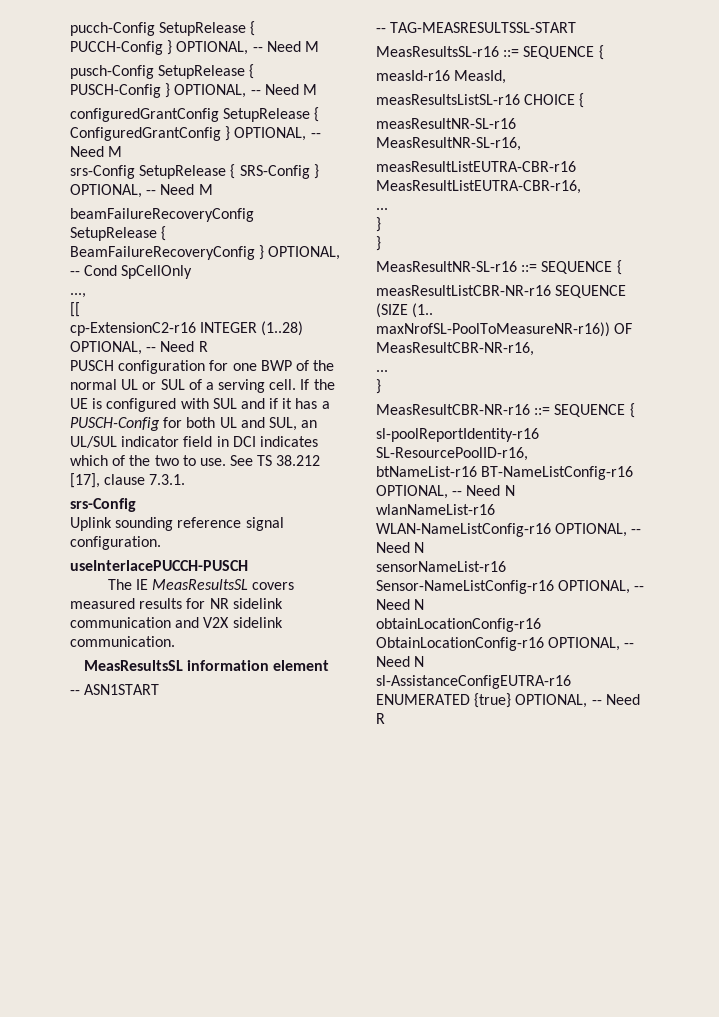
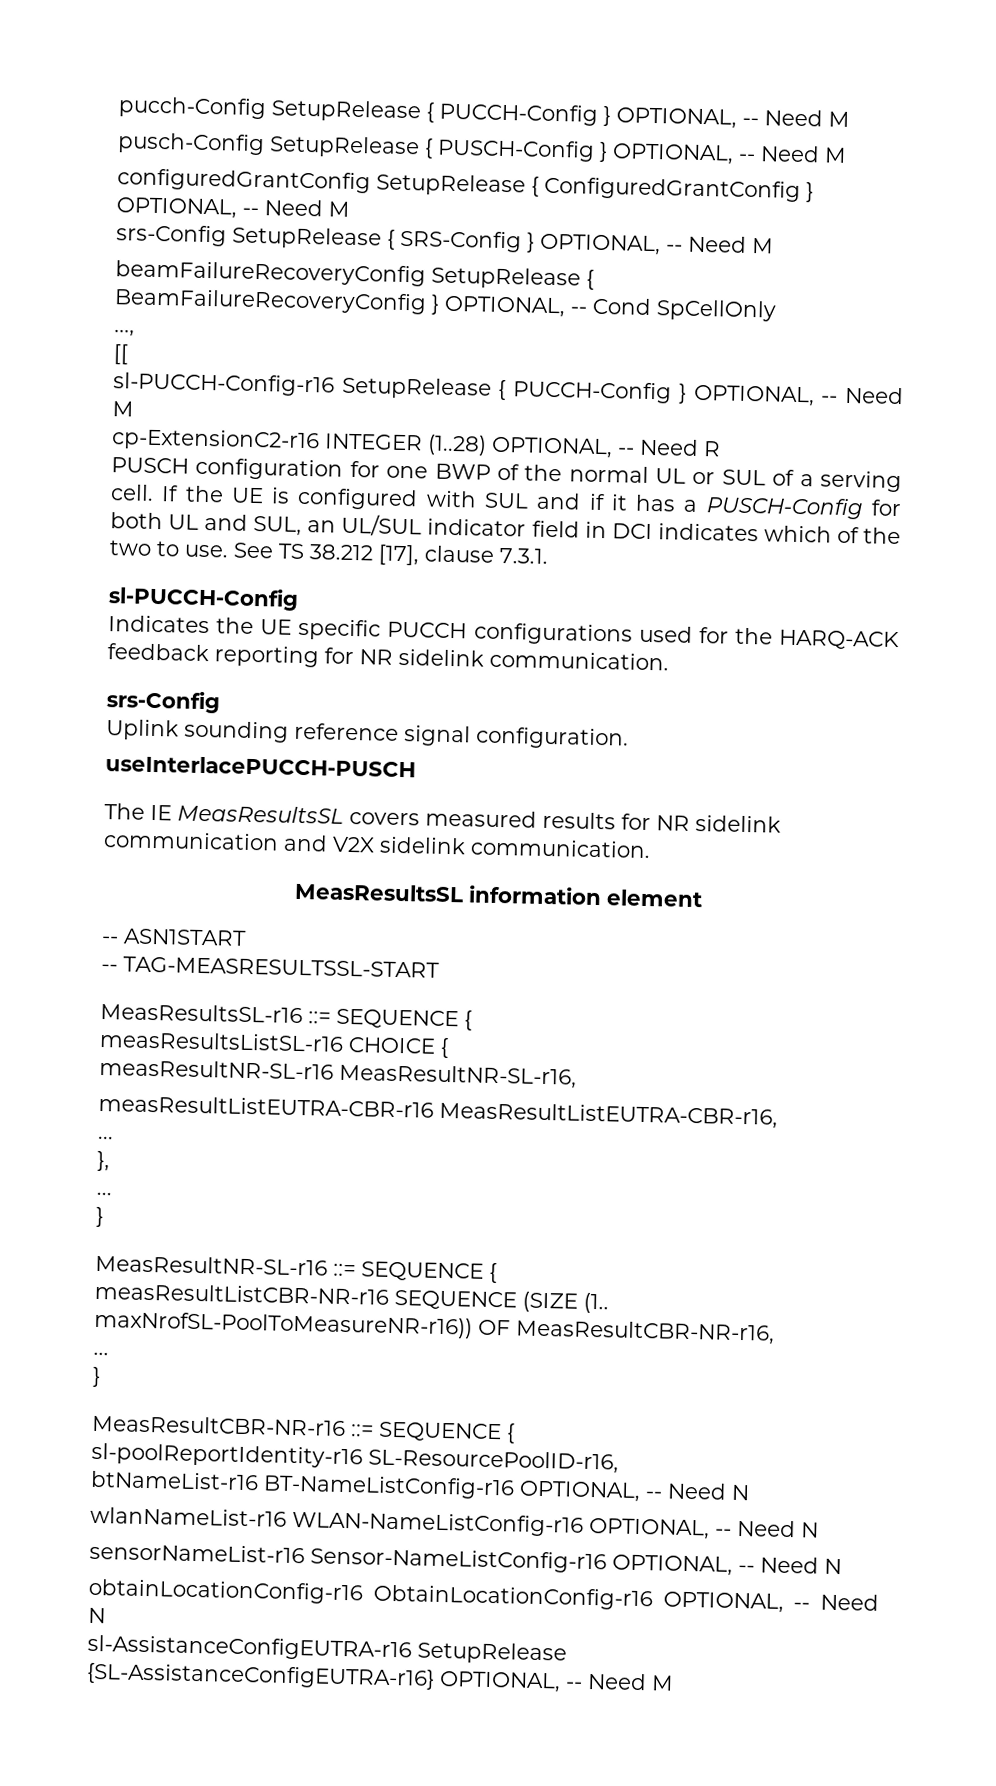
(80, 309) none -> [113,372,904,407] [112,401,134,417] // sl-PUCCH-Config-r16 SetupRelease { PUCCH-Config } OPTIONAL, -- Need M
(186, 479) none -> [108,586,299,611] [108,615,900,651] [107,643,669,671] // sl-PUCCH-Config // Indicates the UE specific PUCCH configurations used for the HARQ-ACK feedback reporting for NR sidelink communication.
[376,70,507,84] // measId-r16 MeasId, -> (472, 1020) none
[376,217,381,232] } -> [97,1150,110,1172] [96,1191,112,1196] }, // ...
[376,693,640,708] [376,713,385,724] ENUMERATED {true} OPTIONAL, -- Need R -> [417,1641,567,1665] [86,1662,674,1693] SetupRelease {SL-AssistanceConfigEUTRA-r16} OPTIONAL, -- Need M

